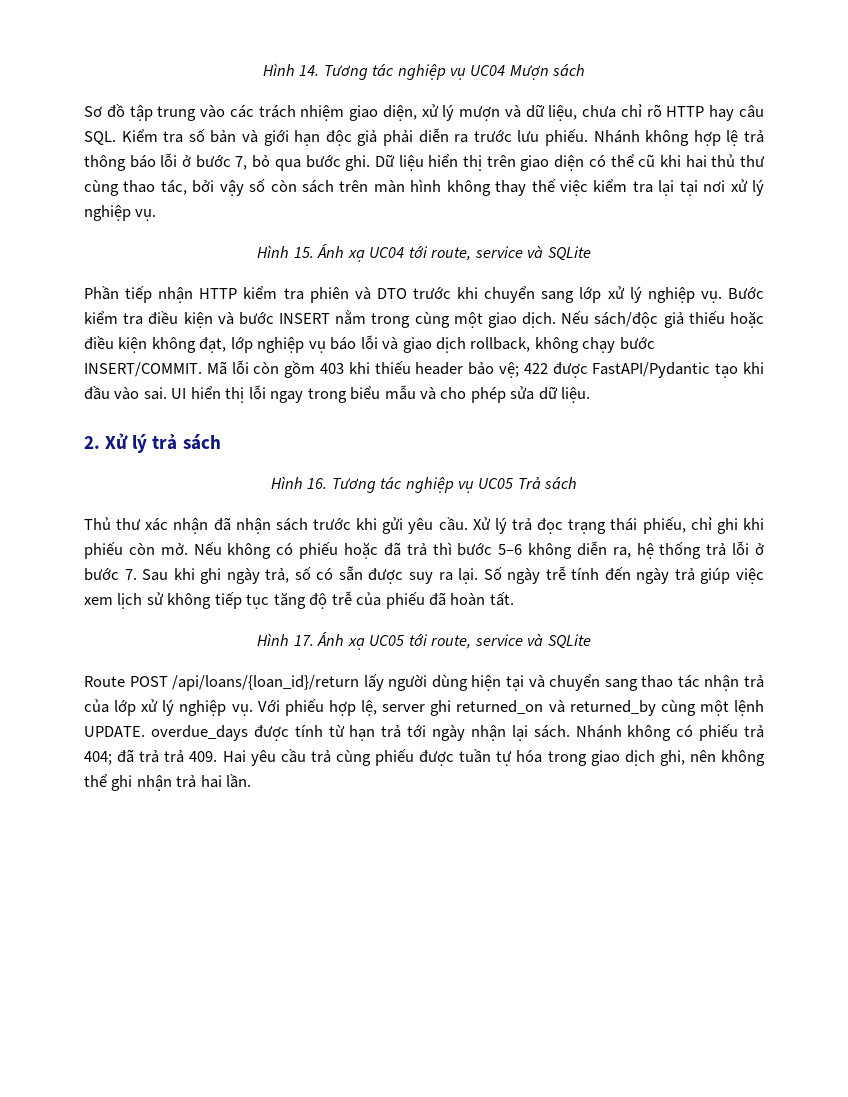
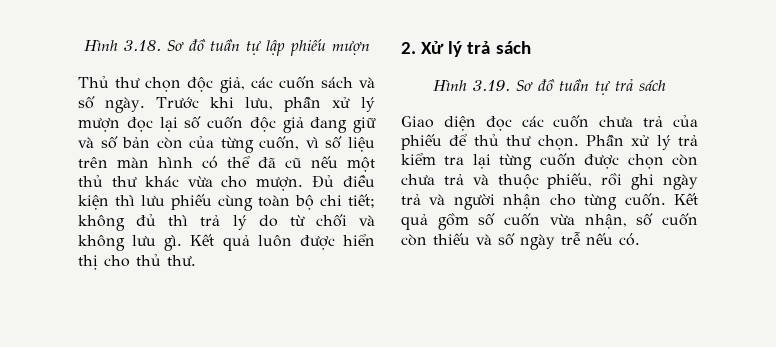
[262,63,586,80] [84,104,765,121] [84,128,765,146] [84,153,765,171] [84,179,765,196] [84,205,157,221] [257,244,591,262] [84,286,764,303] [84,310,764,328] [84,335,655,353] [84,360,764,378] [84,385,591,403] Hình 14. Tương tác nghiệp vụ UC04 Mượn sách // Sơ đồ tập trung vào các trách nhiệm giao diện, xử lý mượn và dữ liệu, chưa chỉ rõ HTTP hay câu SQL. Kiểm tra số bản và giới hạn độc giả phải diễn ra trước lưu phiếu. Nhánh không hợp lệ trả thông báo lỗi ở bước 7, bỏ qua bước ghi. Dữ liệu hiển thị trên giao diện có thể cũ khi hai thủ thư cùng thao tác, bởi vậy số còn sách trên màn hình không thay thế việc kiểm tra lại tại nơi xử lý nghiệp vụ. // Hình 15. Ánh xạ UC04 tới route, service và SQLite // Phần tiếp nhận HTTP kiểm tra phiên và DTO trước khi chuyển sang lớp xử lý nghiệp vụ. Bước kiểm tra điều kiện và bước INSERT nằm trong cùng một giao dịch. Nếu sách/độc giả thiếu hoặc điều kiện không đạt, lớp nghiệp vụ báo lỗi và giao dịch rollback, không chạy bước INSERT/COMMIT. Mã lỗi còn gồm 403 khi thiếu header bảo vệ; 422 được FastAPI/Pydantic tạo khi đầu vào sai. UI hiển thị lỗi ngay trong biểu mẫu và cho phép sửa dữ liệu. -> [83,39,370,56] [78,76,375,93] [78,96,375,113] [78,116,376,133] [78,136,375,153] [78,156,375,172] [78,175,375,191] [78,194,375,211] [78,214,375,231] [78,234,375,251] [78,254,196,270] Hình 3.18. Sơ đồ tuần tự lập phiếu mượn // Thủ thư chọn độc giả, các cuốn sách và số ngày. Trước khi lưu, phần xử lý mượn đọc lại số cuốn độc giả đang giữ và số bản còn của từng cuốn, vì số liệu trên màn hình có thể đã cũ nếu một thủ thư khác vừa cho mượn. Đủ điều kiện thì lưu phiếu cùng toàn bộ chi tiết; không đủ thì trả lý do từ chối và không lưu gì. Kết quả luôn được hiển thị cho thủ thư.
[307,477,578,493] [84,517,764,534] [84,541,765,559] [84,566,764,584] [84,591,514,609] [257,632,591,650] [84,674,764,691] [84,699,765,716] [84,724,764,741] [84,749,766,766] [84,774,252,791] 16. Tương tác nghiệp vụ UC05 Trả sách // Thủ thư xác nhận đã nhận sách trước khi gửi yêu cầu. Xử lý trả đọc trạng thái phiếu, chỉ ghi khi phiếu còn mở. Nếu không có phiếu hoặc đã trả thì bước 5–6 không diễn ra, hệ thống trả lỗi ở bước 7. Sau khi ghi ngày trả, số có sẵn được suy ra lại. Số ngày trễ tính đến ngày trả giúp việc xem lịch sử không tiếp tục tăng độ trễ của phiếu đã hoàn tất. // Hình 17. Ánh xạ UC05 tới route, service và SQLite // Route POST /api/loans/{loan_id}/return lấy người dùng hiện tại và chuyển sang thao tác nhận trả của lớp xử lý nghiệp vụ. Với phiếu hợp lệ, server ghi returned_on và returned_by cùng một lệnh UPDATE. overdue_days được tính từ hạn trả tới ngày nhận lại sách. Nhánh không có phiếu trả 404; đã trả trả 409. Hai yêu cầu trả cùng phiếu được tuần tự hóa trong giao dịch ghi, nên không thể ghi nhận trả hai lần. -> [473,79,666,95] [401,115,698,131] [401,134,698,150] [401,153,698,170] [401,173,698,190] [401,193,698,210] [401,213,698,230] [401,232,640,250] 3.19. Sơ đồ tuần tự trả sách // Giao diện đọc các cuốn chưa trả của phiếu để thủ thư chọn. Phần xử lý trả kiểm tra lại từng cuốn được chọn còn chưa trả và thuộc phiếu, rồi ghi ngày trả và người nhận cho từng cuốn. Kết quả gồm số cuốn vừa nhận, số cuốn còn thiếu và số ngày trễ nếu có.

